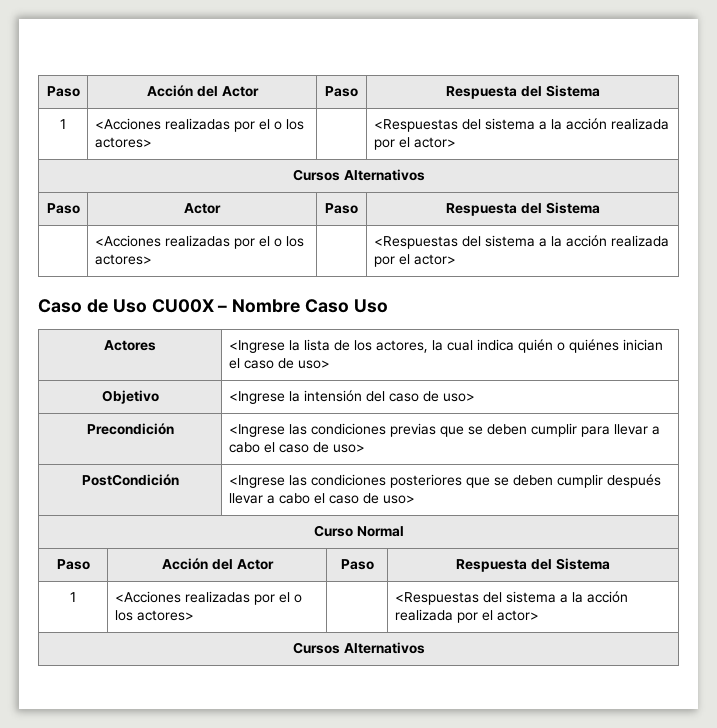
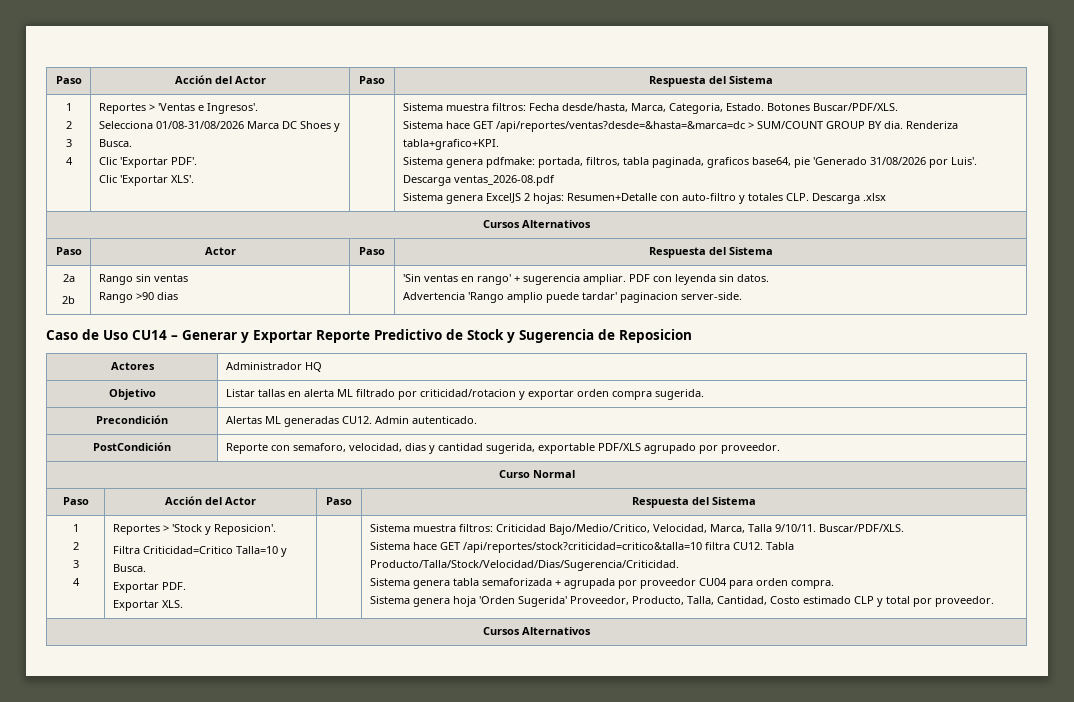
[46,86,80,97] [146,85,259,97] [325,86,358,97] [445,85,600,99] [60,119,66,129] [94,118,304,132] [94,137,152,148] [373,118,669,132] [373,137,456,150] Paso | Acción del Actor | Paso | Respuesta del Sistema // 1 | <Acciones realizadas por el o los actores> | | <Respuestas del sistema a la acción realizada por el actor> -> [55,76,82,84] [174,75,266,84] [359,76,385,84] [648,76,773,87] [65,103,72,111] [65,121,72,129] [65,139,72,147] [65,157,73,165] [98,103,258,114] [98,121,340,132] [98,139,132,147] [98,157,197,168] [98,175,194,186] [402,103,898,114] [402,121,958,132] [402,139,499,150] [402,157,977,168] [402,175,555,186] [402,193,886,204] Paso | Acción del Actor | Paso | Respuesta del Sistema // 1 // 2 // 3 // 4 | Reportes > 'Ventas e Ingresos'. // Selecciona 01/08-31/08/2026 Marca DC Shoes y Busca. // Clic 'Exportar PDF'. // Clic 'Exportar XLS'. | | Sistema muestra filtros: Fecha desde/hasta, Marca, Categoria, Estado. Botones Buscar/PDF/XLS. // Sistema hace GET /api/reportes/ventas?desde=&hasta=&marca=dc > SUM/COUNT GROUP BY dia. Renderiza tabla+grafico+KPI. // Sistema genera pdfmake: portada, filtros, tabla paginada, graficos base64, pie 'Generado 31/08/2026 por Luis'. Descarga ventas_2026-08.pdf // Sistema genera ExcelJS 2 hojas: Resumen+Detalle con auto-filtro y totales CLP. Descarga .xlsx
[94,235,304,249] [94,254,152,265] [373,235,669,249] [373,254,456,267] [38,299,389,313] [104,340,156,351] [228,339,663,353] [228,358,330,369] [101,390,159,404] [228,390,475,404] [86,423,174,435] [228,423,660,437] [228,442,365,453] [81,474,179,486] [228,474,661,488] [228,493,415,504] | <Acciones realizadas por el o los actores> | | <Respuestas del sistema a la acción realizada por el actor> // Caso de Uso CU00X – Nombre Caso Uso // Actores | <Ingrese la lista de los actores, la cual indica quién o quiénes inician el caso de uso> // Objetivo | <Ingrese la intensión del caso de uso> // Precondición | <Ingrese las condiciones previas que se deben cumplir para llevar a cabo el caso de uso> // PostCondición | <Ingrese las condiciones posteriores que se deben cumplir después llevar a cabo el caso de uso> -> [62,274,75,282] [62,296,75,304] [98,274,188,285] [98,292,178,303] [402,274,769,285] [402,292,742,303] [46,329,692,343] [110,362,155,370] [225,362,322,372] [108,389,156,400] [225,389,704,400] [96,415,168,424] [225,416,477,427] [93,442,171,451] [225,443,780,454] 2a // 2b | Rango sin ventas // Rango >90 dias | | 'Sin ventas en rango' + sugerencia ampliar. PDF con leyenda sin datos. // Advertencia 'Rango amplio puede tardar' paginacion server-side. // Caso de Uso CU14 – Generar y Exportar Reporte Predictivo de Stock y Sugerencia de Reposicion // Actores | Administrador HQ // Objetivo | Listar tallas en alerta ML filtrado por criticidad/rotacion y exportar orden compra sugerida. // Precondición | Alertas ML generadas CU12. Admin autenticado. // PostCondición | Reporte con semaforo, velocidad, dias y cantidad sugerida, exportable PDF/XLS agrupado por proveedor.
[114,591,302,605] [114,610,194,621] [394,591,628,605] [394,609,539,623] | <Acciones realizadas por el o los actores> | | <Respuestas del sistema a la acción realizada por el actor> -> [72,542,79,550] [72,560,79,568] [72,578,80,586] [112,524,276,535] [112,546,287,557] [112,564,146,572] [112,582,186,593] [112,600,183,611] [369,524,904,535] [369,542,794,553] [369,560,679,571] [369,578,834,589] [369,596,994,607] // 2 // 3 // 4 | Reportes > 'Stock y Reposicion'. // Filtra Criticidad=Critico Talla=10 y Busca. // Exportar PDF. // Exportar XLS. | | Sistema muestra filtros: Criticidad Bajo/Medio/Critico, Velocidad, Marca, Talla 9/10/11. Buscar/PDF/XLS. // Sistema hace GET /api/reportes/stock?criticidad=critico&talla=10 filtra CU12. Tabla Producto/Talla/Stock/Velocidad/Dias/Sugerencia/Criticidad. // Sistema genera tabla semaforizada + agrupada por proveedor CU04 para orden compra. // Sistema genera hoja 'Orden Sugerida' Proveedor, Producto, Talla, Cantidad, Costo estimado CLP y total por proveedor.

